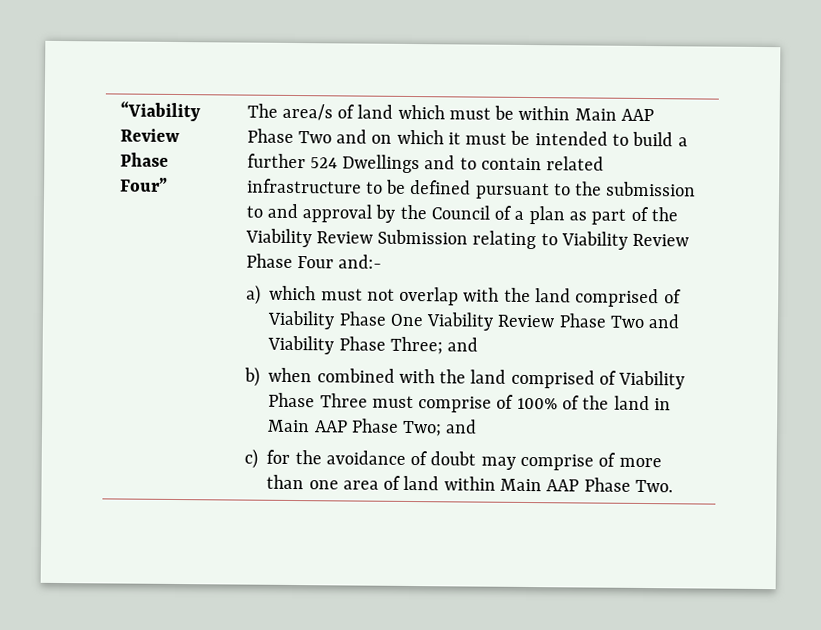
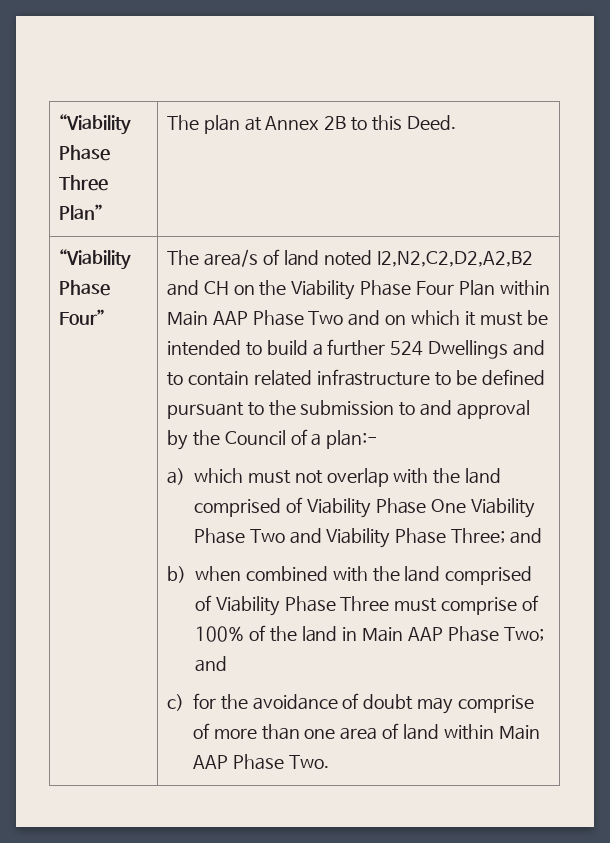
[119,101,201,122] [119,128,180,143] “Viability Review -> [58,114,131,135] [58,145,110,161] [58,175,108,191] [58,204,103,220] [166,115,456,134] [58,249,131,270] “Viability Phase Three Plan” | The plan at Annex 2B to this Deed. // “Viability
[397,104,515,120] which must be -> [324,250,534,267] [166,280,495,300] noted I2,N2,C2,D2,A2,B2 and CH on the Viability Phase Four Plan
[528,206,678,225] [244,228,690,250] [245,253,383,269] plan as part of the Viability Review Submission relating to Viability Review Phase Four and:- -> [326,430,379,449] plan:-
[497,314,556,328] Review -> (536, 508) none

